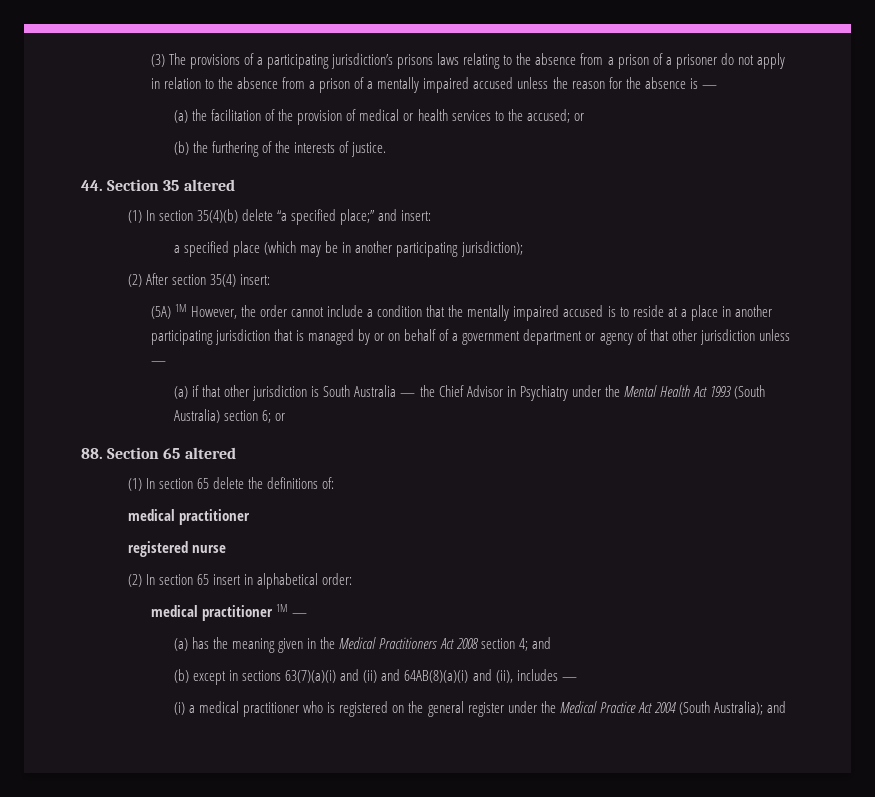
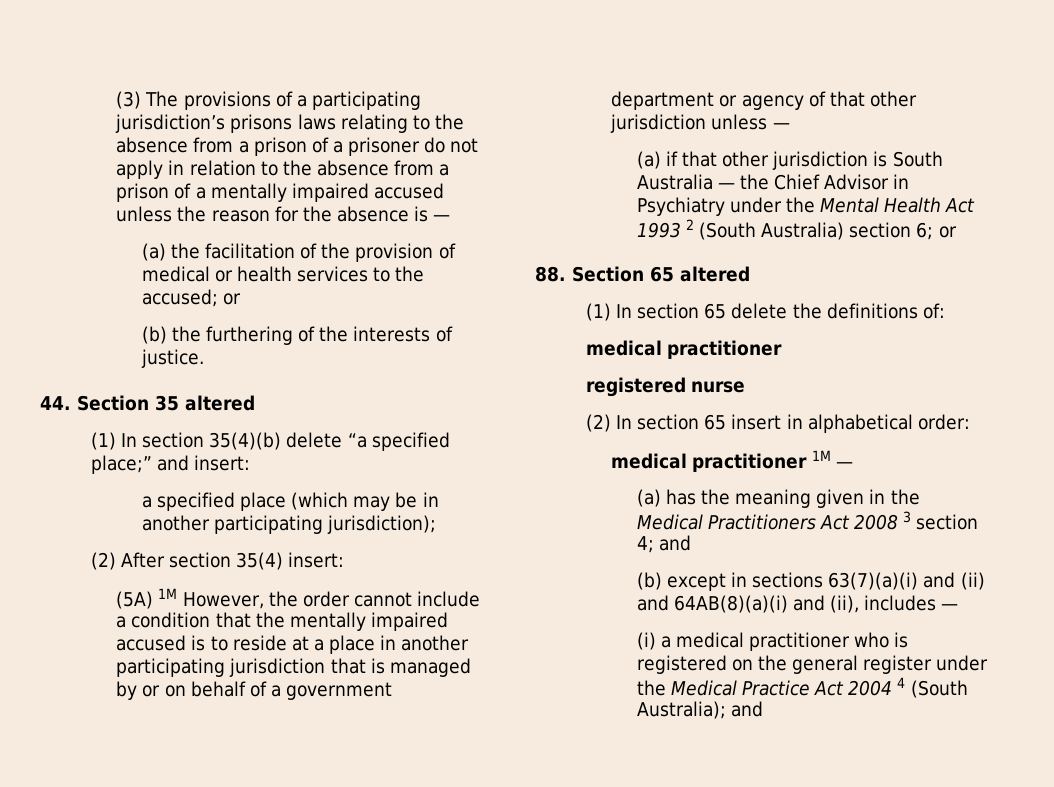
(732, 391) none -> [685,219,694,230] 2
(479, 643) none -> [903,511,912,523] 3
(676, 707) none -> [897,677,906,688] 4

